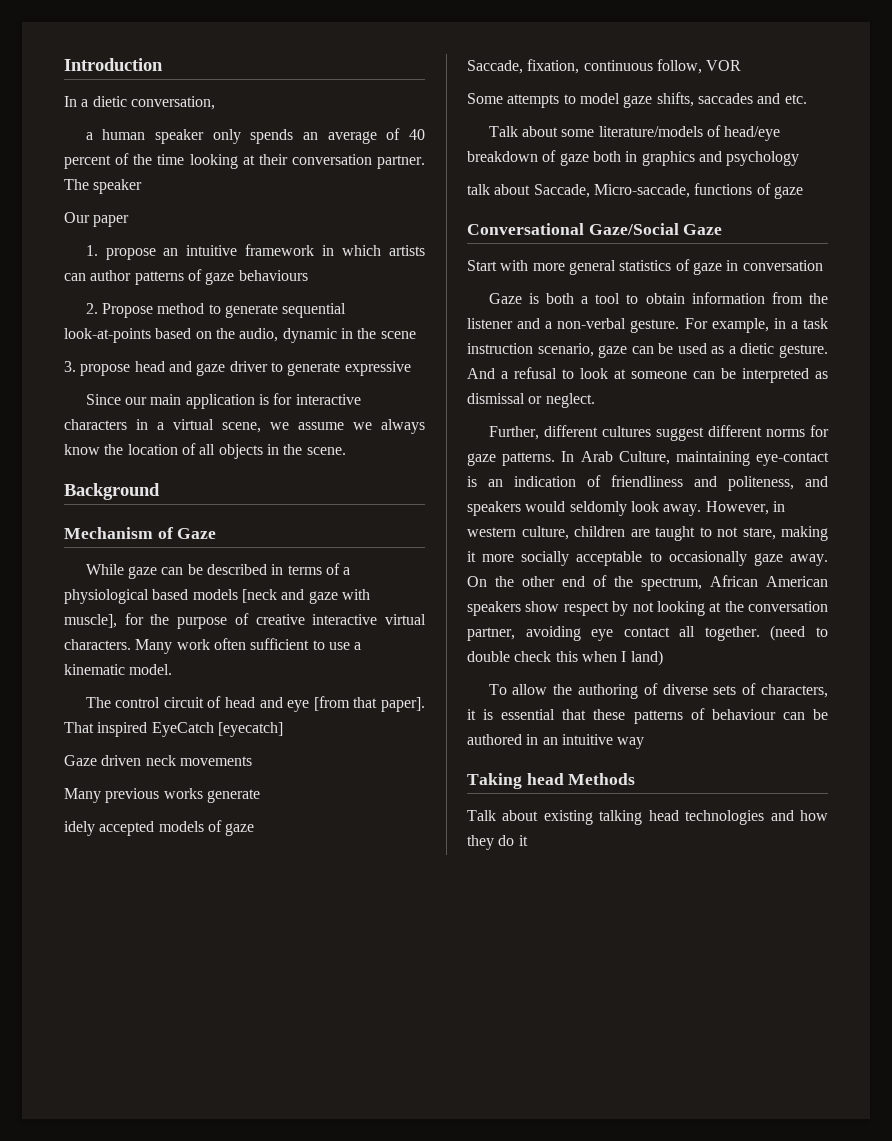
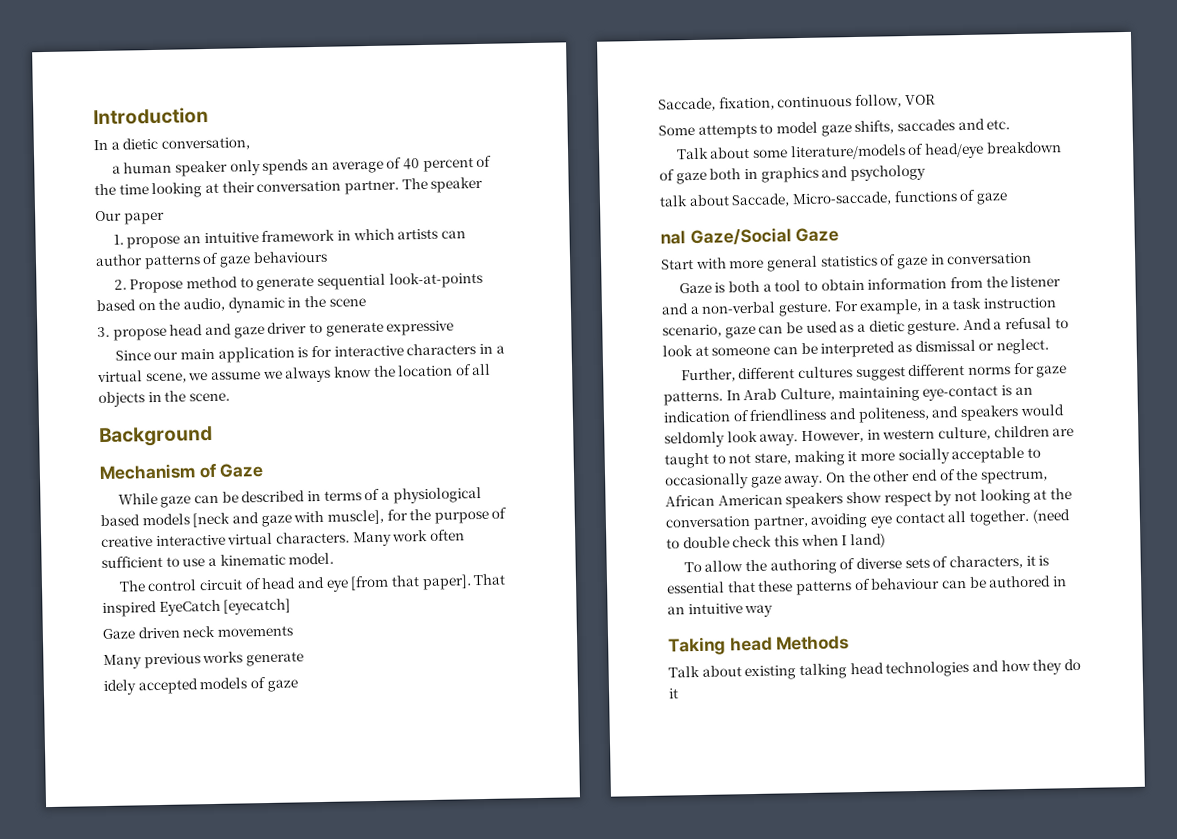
[467,223,584,235] Conversational -> [660,230,686,245] nal

